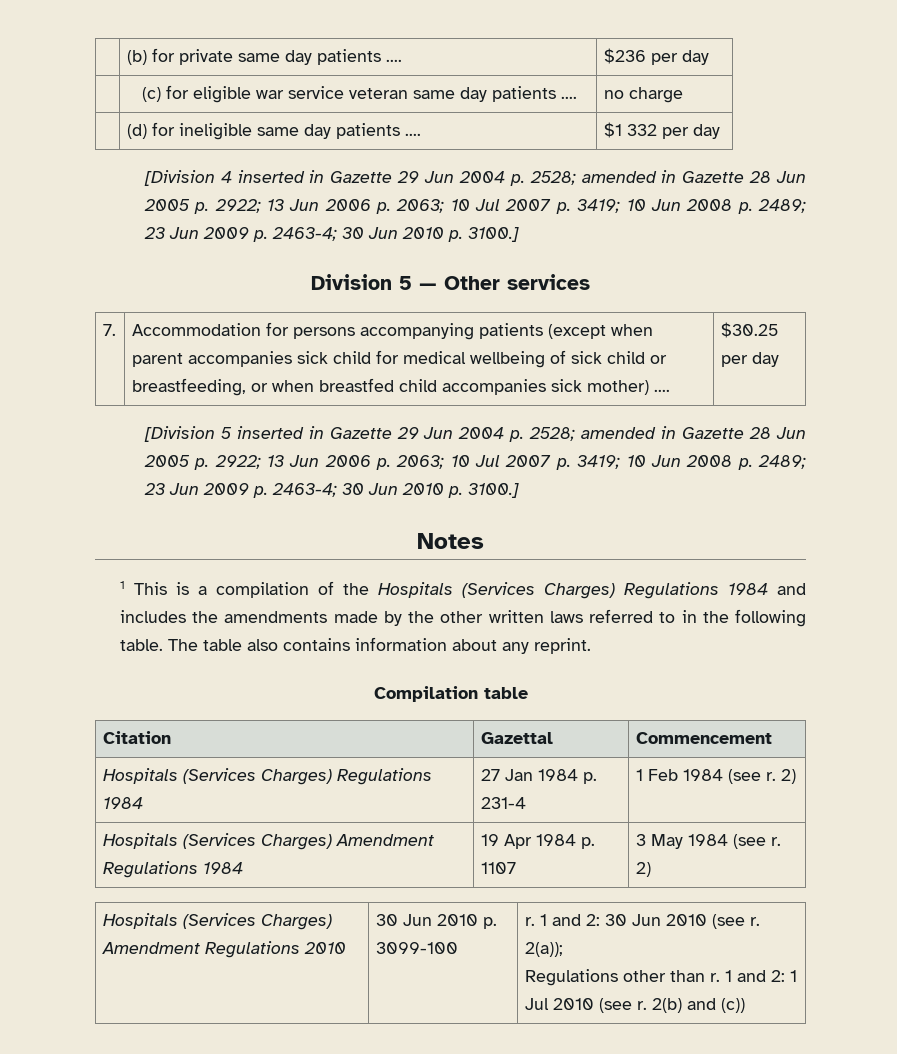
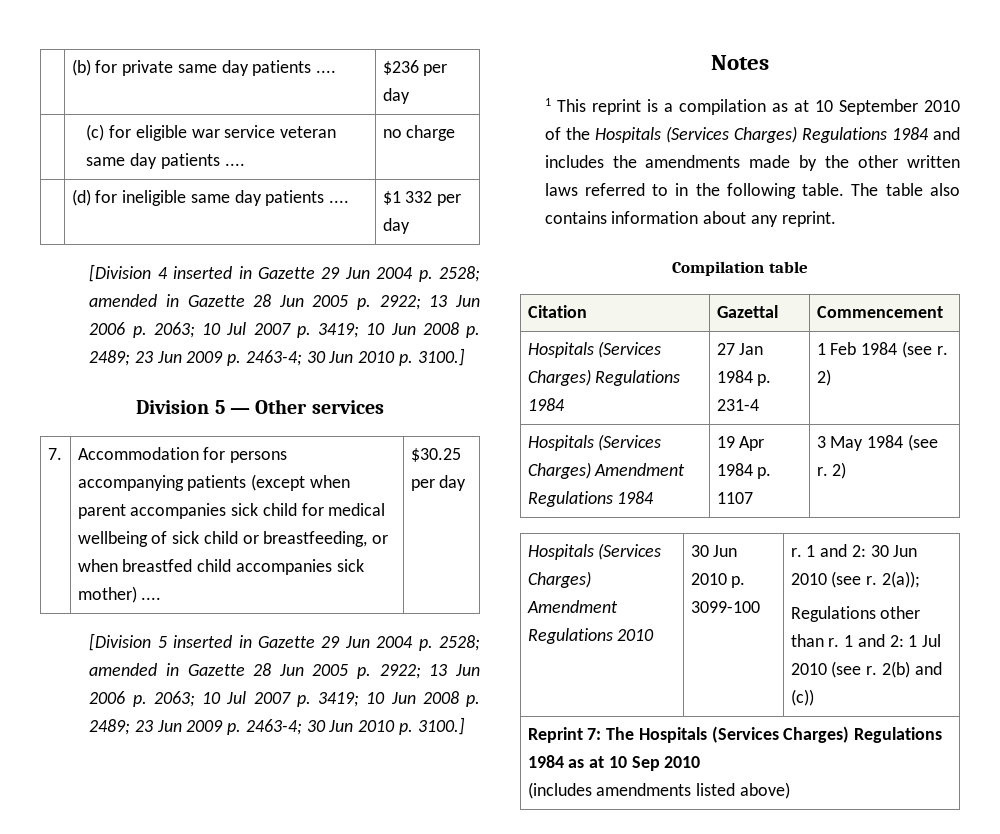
(167, 588) none -> [591,99,641,115] reprint
(309, 590) none -> [771,99,960,115] as at 10 September 2010
(745, 1005) none -> [527,726,942,743] [527,755,701,771] [527,782,790,799] // Reprint 7: The Hospitals (Services Charges) Regulations 1984 as at 10 Sep 2010 // (includes amendments listed above)

